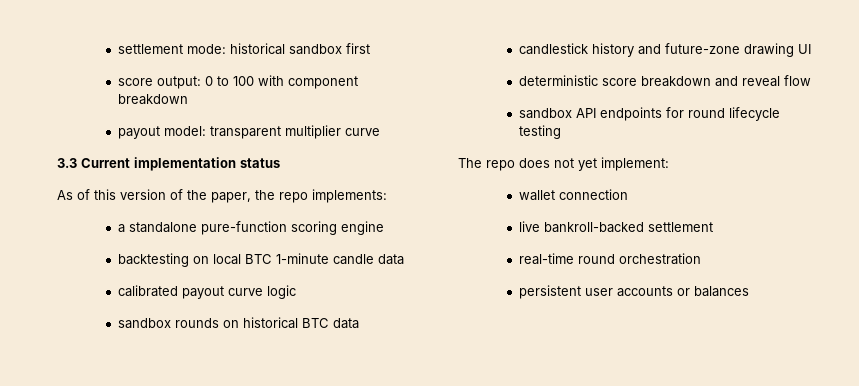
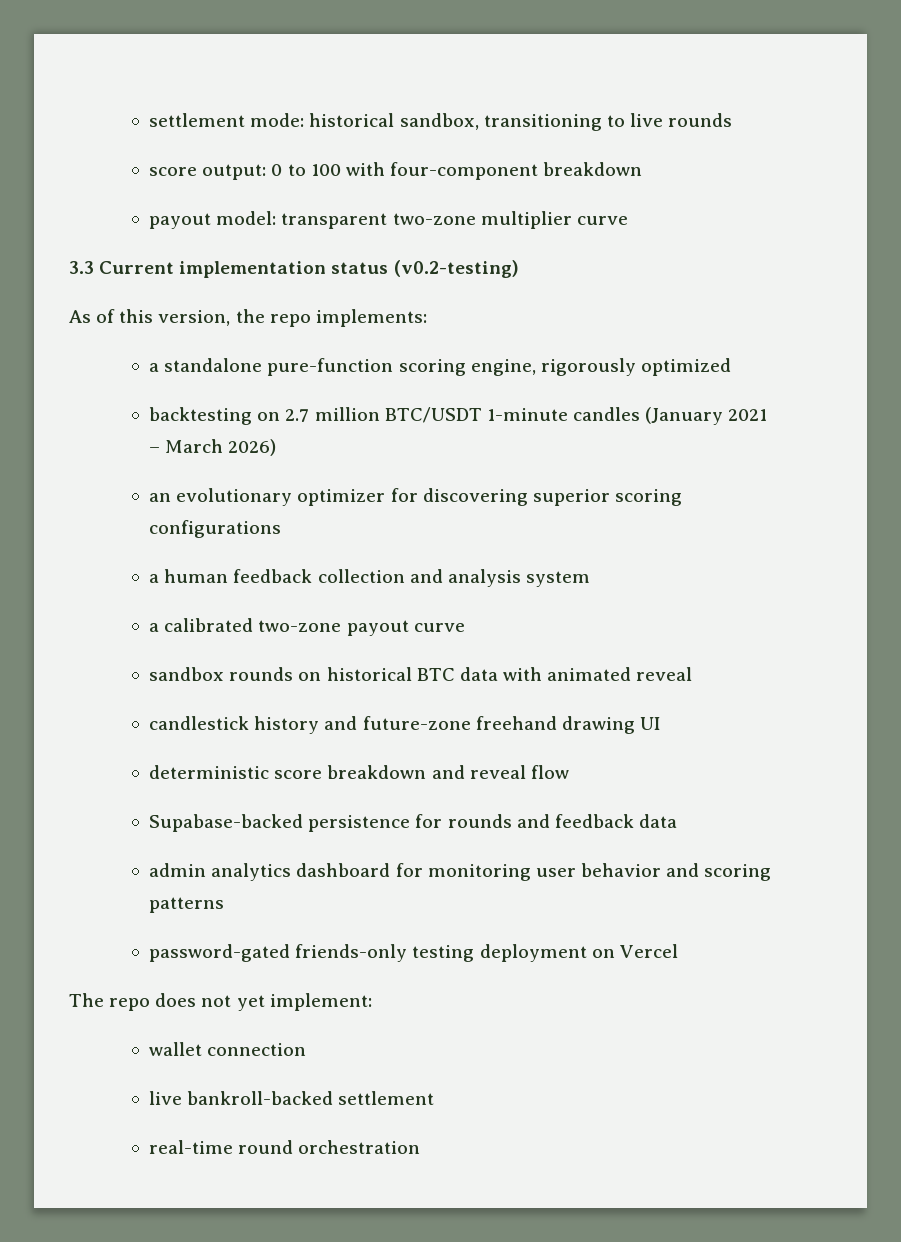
[289,43,371,55] sandbox first -> [399,113,733,131] sandbox, transitioning to live rounds
[288,76,359,89] component -> [389,162,538,180] four-component
(282, 132) none -> [392,213,476,225] two-zone
(280, 163) none -> [393,260,519,278] (v0.2-testing)
[120,189,251,203] version of the paper, -> [158,310,231,326] version,
[341,221,385,235] engine -> [470,358,731,376] engine, rigorously optimized
[213,253,405,265] [118,285,179,297] local BTC 1-minute candle data // calibrated -> [285,407,768,425] [149,439,277,456] [149,488,682,506] [149,520,282,538] [149,569,590,587] [149,618,342,632] 2.7 million BTC/USDT 1-minute candles (January 2021 – March 2026) // an evolutionary optimizer for discovering superior scoring configurations // a human feedback collection and analysis system // a calibrated two-zone
[267,285,297,299] logic -> (465, 627) none
(360, 323) none -> [502,667,693,681] with animated reveal
(741, 48) none -> [475,716,557,730] freehand
[519,107,781,121] [519,125,562,139] sandbox API endpoints for round lifecycle testing -> [149,814,677,832] [149,863,772,881] [149,897,225,913] [149,944,678,962] Supabase-backed persistence for rounds and feedback data // admin analytics dashboard for monitoring user behavior and scoring patterns // password-gated friends-only testing deployment on Vercel
[519,285,750,299] // persistent user accounts or balances -> (421, 1147) none

